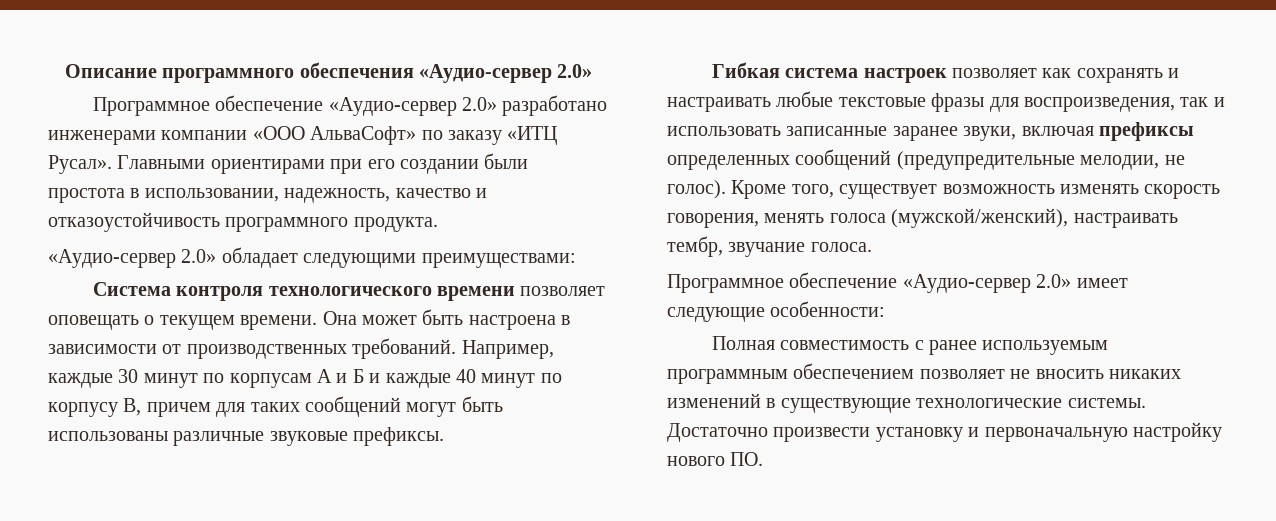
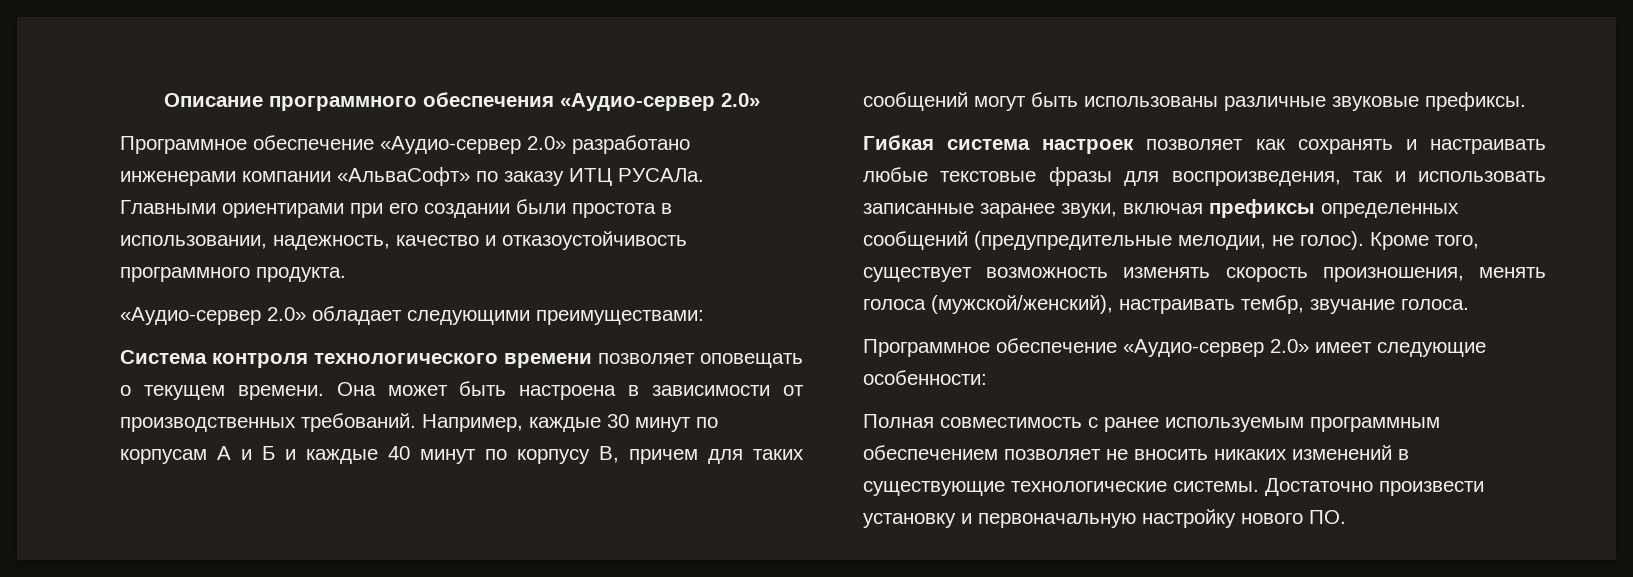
[252,126,558,145] [48,155,112,174] «ООО АльваСофт» по заказу «ИТЦ Русал». -> [337,167,704,186] «АльваСофт» по заказу ИТЦ РУСАЛа.
[667,213,759,228] говорения, -> [1322,267,1464,282] произношения,

